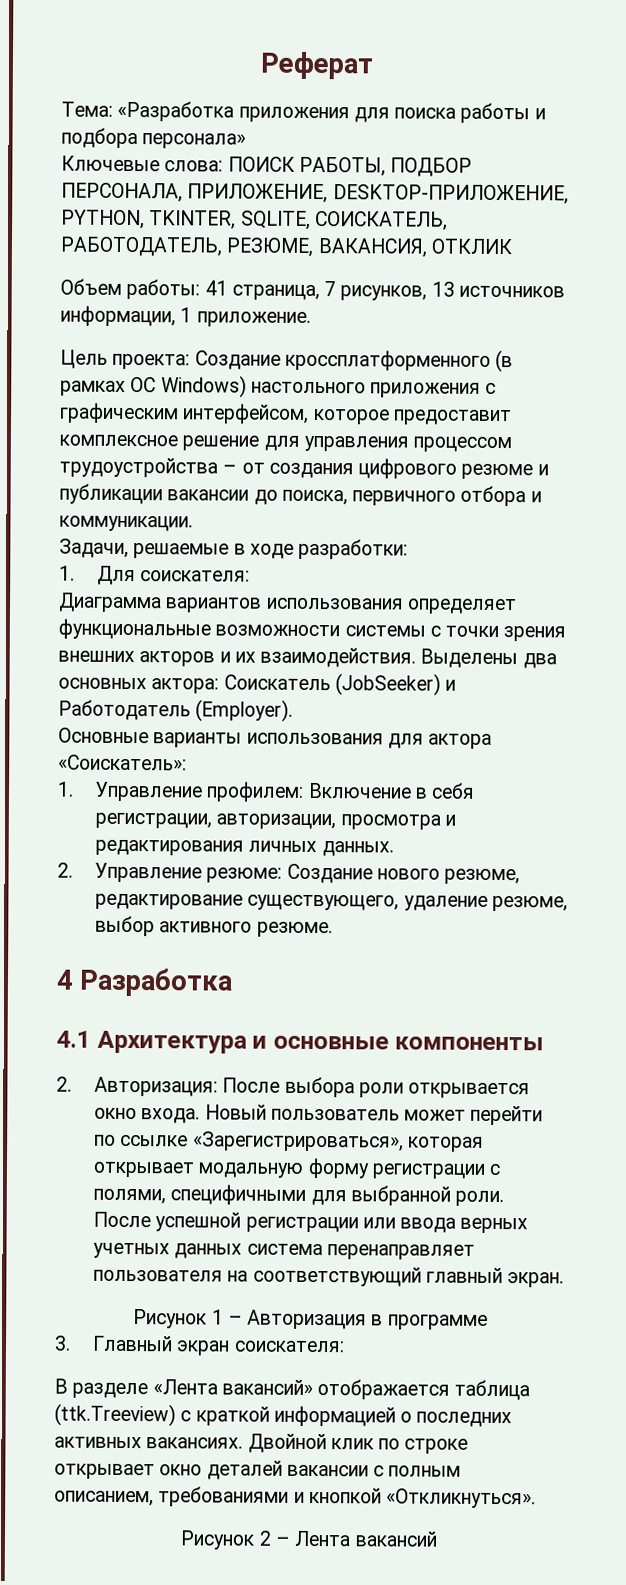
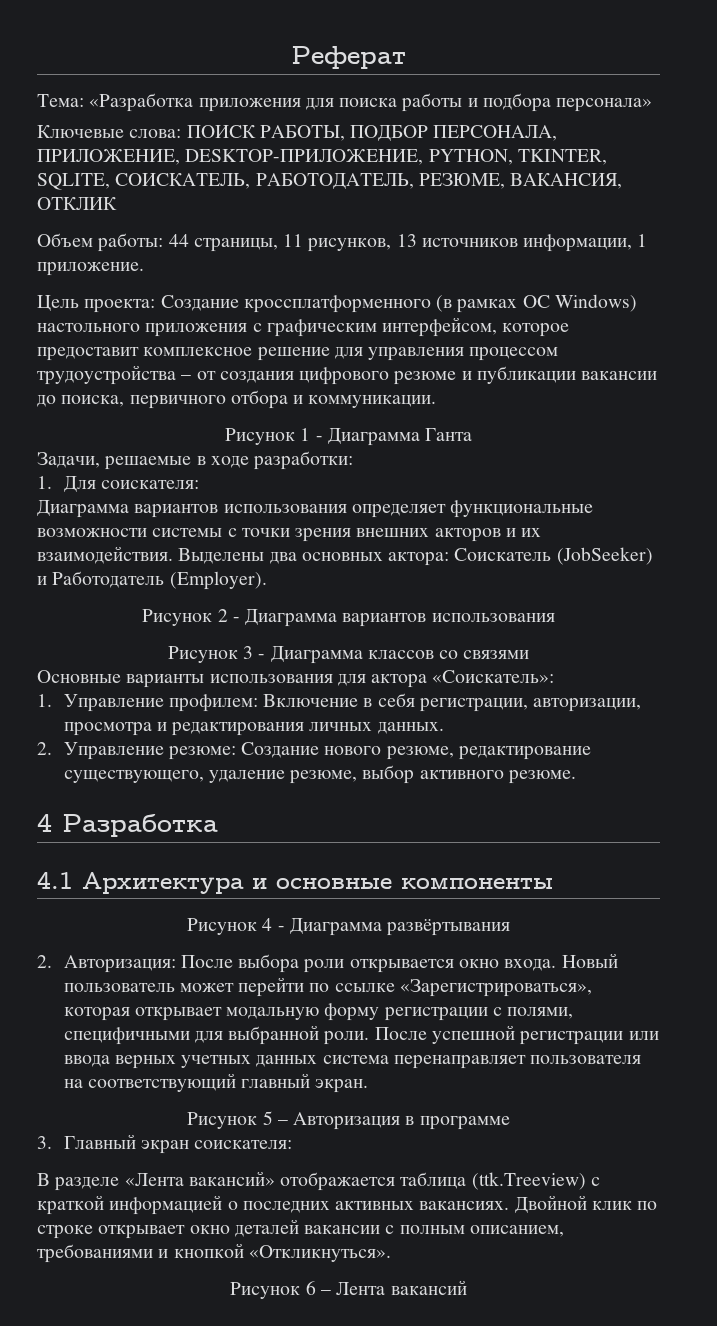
[204,280,337,301] 41 страница, 7 -> [168,234,304,252] 44 страницы, 11
(193, 523) none -> [224,428,473,446] // Рисунок 1 - Диаграмма Ганта
(294, 710) none -> [142,609,555,627] [167,646,530,664] // Рисунок 2 - Диаграмма вариантов использования // Рисунок 3 - Диаграмма классов со связями
(545, 1043) none -> [186,918,511,936] // Рисунок 4 - Диаграмма развёртывания
[211,1309,224,1325] 1 -> [262,1111,273,1125] 5
[258,1530,272,1546] 2 -> [305,1281,316,1295] 6

